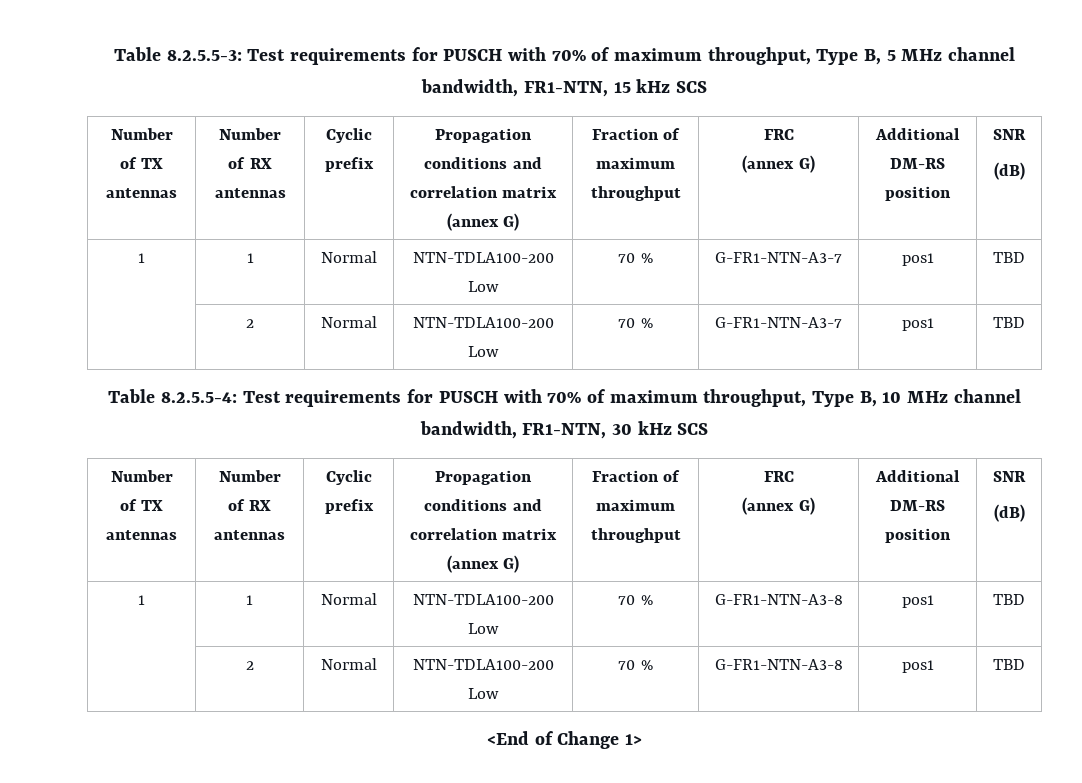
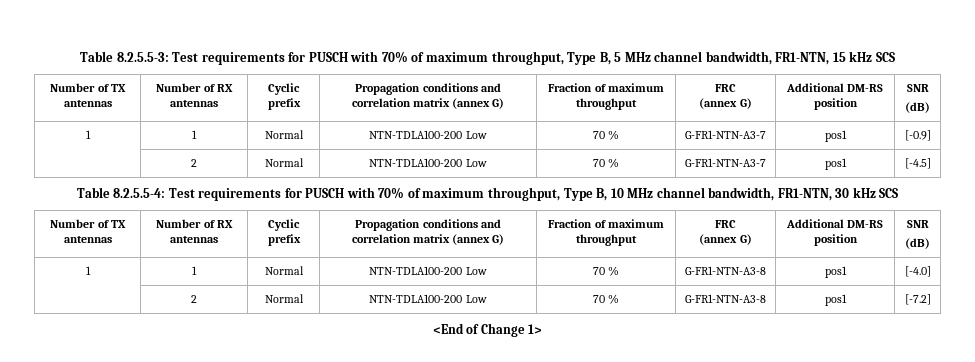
[993,252,1025,263] TBD -> [904,130,931,141] [-0.9]
[993,317,1025,328] TBD -> [904,158,931,169] [-4.5]
[993,594,1025,605] TBD -> [904,266,931,277] [-4.0]
[993,659,1025,670] TBD -> [904,294,931,305] [-7.2]

